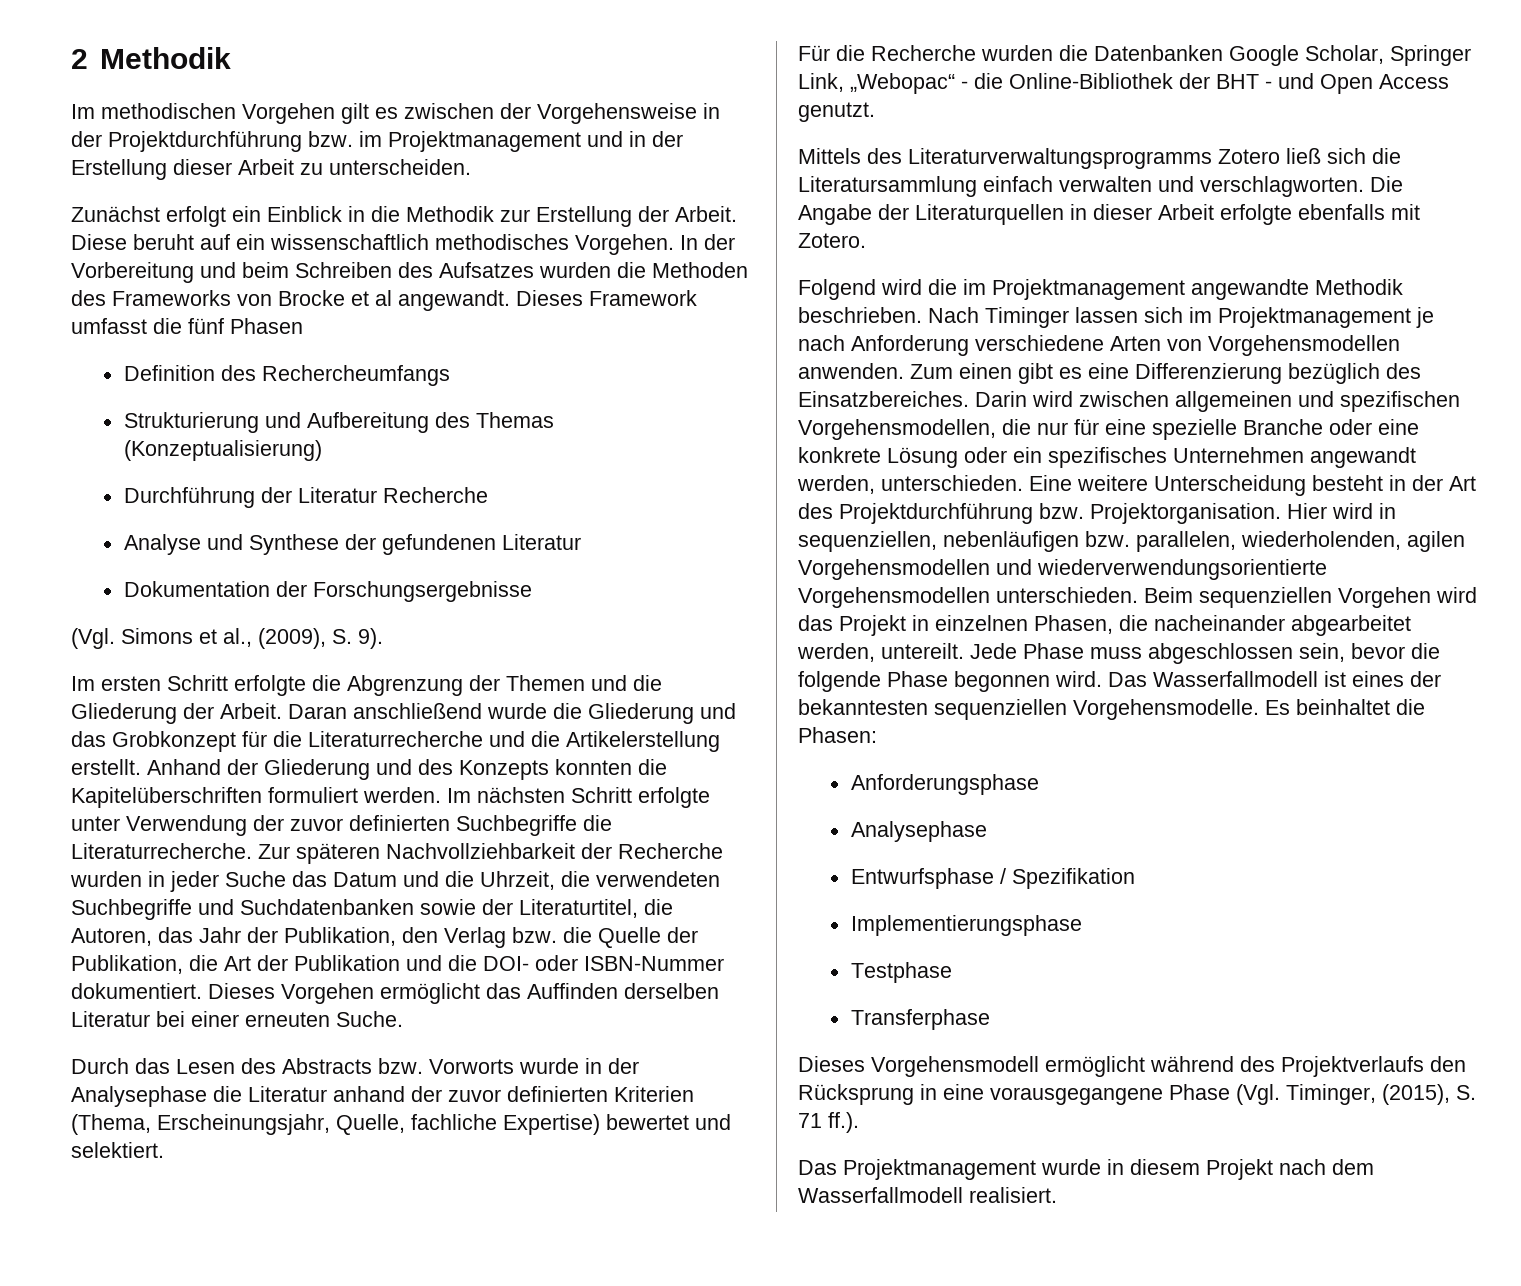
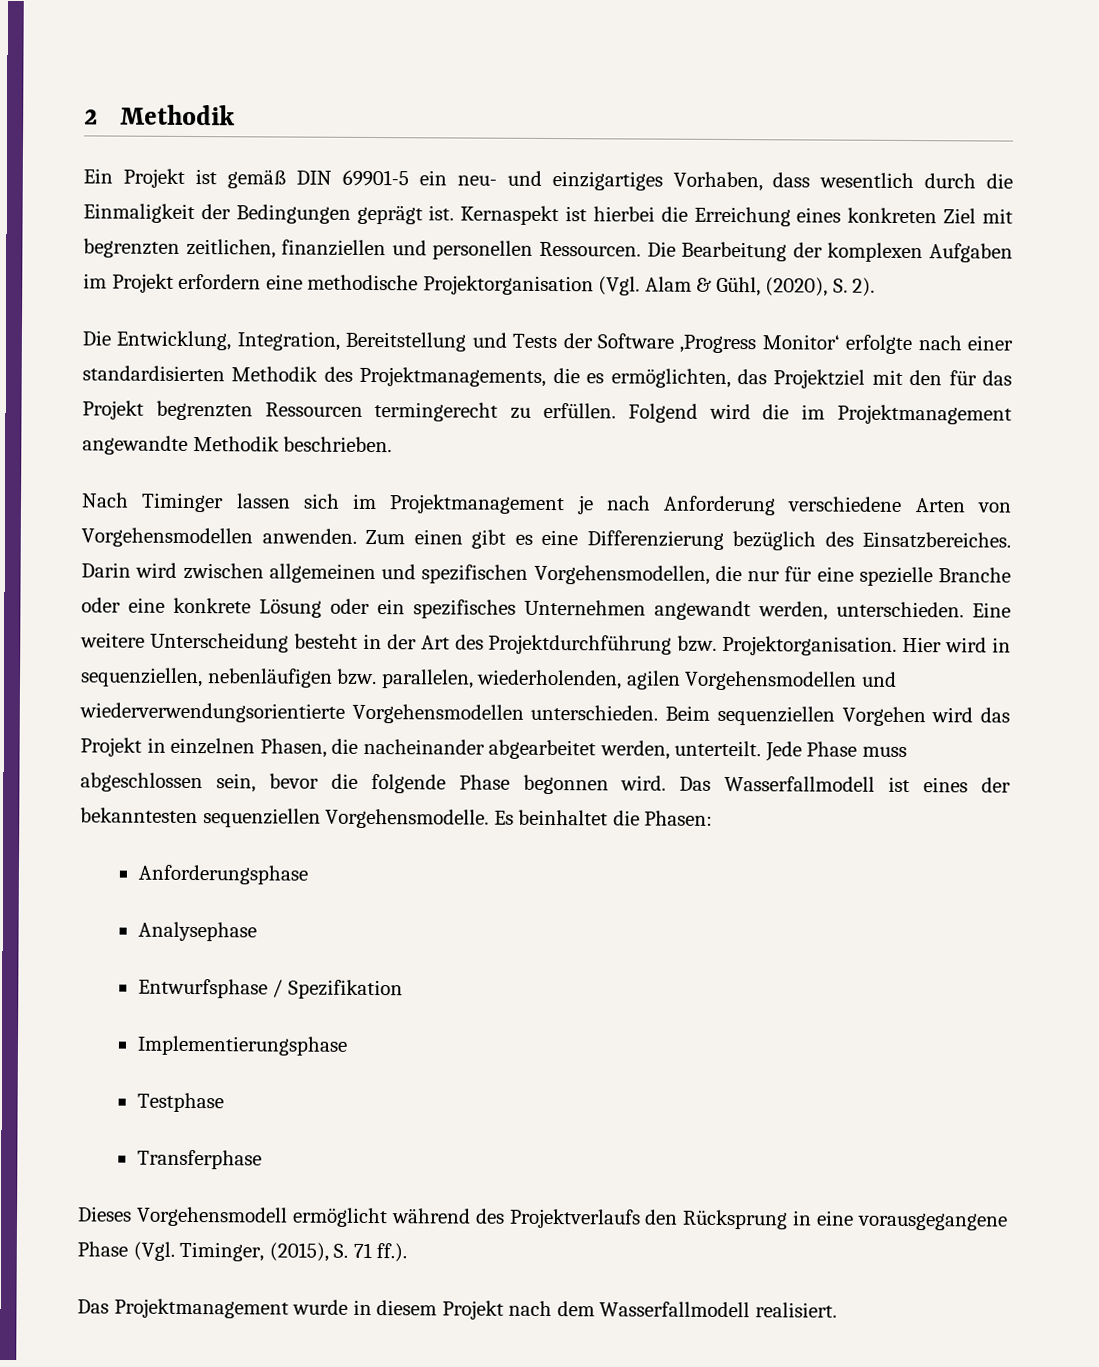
[71,103,720,124] [71,131,683,152] [71,159,471,180] [71,206,737,227] [71,234,735,255] [71,262,748,283] [71,290,697,311] [71,318,303,334] [123,365,450,386] [123,412,554,433] [123,440,322,461] [123,487,488,508] [123,534,581,555] [123,581,532,602] [71,628,383,649] [71,675,662,696] [71,703,736,724] [71,731,720,752] [71,759,667,780] [71,787,710,808] [71,815,612,836] [71,843,723,864] [70,871,720,892] [71,899,673,920] [71,927,698,948] [71,955,724,974] [71,983,719,1004] [71,1011,403,1027] [71,1058,639,1074] [71,1086,694,1107] [71,1114,731,1135] [71,1142,164,1158] [798,45,1471,66] [798,73,1449,94] [798,102,875,122] [798,148,1401,169] [798,176,1403,197] [798,204,1420,225] [798,233,866,248] Im methodischen Vorgehen gilt es zwischen der Vorgehensweise in der Projektdurchführung bzw. im Projektmanagement und in der Erstellung dieser Arbeit zu unterscheiden. // Zunächst erfolgt ein Einblick in die Methodik zur Erstellung der Arbeit. Diese beruht auf ein wissenschaftlich methodisches Vorgehen. In der Vorbereitung und beim Schreiben des Aufsatzes wurden die Methoden des Frameworks von Brocke et al angewandt. Dieses Framework umfasst die fünf Phasen // Definition des Rechercheumfangs // Strukturierung und Aufbereitung des Themas (Konzeptualisierung) // Durchführung der Literatur Recherche // Analyse und Synthese der gefundenen Literatur // Dokumentation der Forschungsergebnisse // (Vgl. Simons et al., (2009), S. 9). // Im ersten Schritt erfolgte die Abgrenzung der Themen und die Gliederung der Arbeit. Daran anschließend wurde die Gliederung und das Grobkonzept für die Literaturrecherche und die Artikelerstellung erstellt. Anhand der Gliederung und des Konzepts konnten die Kapitelüberschriften formuliert werden. Im nächsten Schritt erfolgte unter Verwendung der zuvor definierten Suchbegriffe die Literaturrecherche. Zur späteren Nachvollziehbarkeit der Recherche wurden in jeder Suche das Datum und die Uhrzeit, die verwendeten Suchbegriffe und Suchdatenbanken sowie der Literaturtitel, die Autoren, das Jahr der Publikation, den Verlag bzw. die Quelle der Publikation, die Art der Publikation und die DOI- oder ISBN-Nummer dokumentiert. Dieses Vorgehen ermöglicht das Auffinden derselben Literatur bei einer erneuten Suche. // Durch das Lesen des Abstracts bzw. Vorworts wurde in der Analysephase die Literatur anhand der zuvor definierten Kriterien (Thema, Erscheinungsjahr, Quelle, fachliche Expertise) bewertet und selektiert. // Für die Recherche wurden die Datenbanken Google Scholar, Springer Link, „Webopac“ - die Online-Bibliothek der BHT - und Open Access genutzt. // Mittels des Literaturverwaltungsprogramms Zotero ließ sich die Literatursammlung einfach verwalten und verschlagworten. Die Angabe der Literaturquellen in dieser Arbeit erfolgte ebenfalls mit Zotero. // -> [83,168,1013,192] [83,203,1013,227] [83,238,1014,263] [83,273,876,297] [82,330,1013,355] [82,365,1012,389] [82,400,616,422] Ein Projekt ist gemäß DIN 69901-5 ein neu- und einzigartiges Vorhaben, dass wesentlich durch die Einmaligkeit der Bedingungen geprägt ist. Kernaspekt ist hierbei die Erreichung eines konkreten Ziel mit begrenzten zeitlichen, finanziellen und personellen Ressourcen. Die Bearbeitung der komplexen Aufgaben im Projekt erfordern eine methodische Projektorganisation (Vgl. Alam & Gühl, (2020), S. 2). // Die Entwicklung, Integration, Bereitstellung und Tests der Software ‚Progress Monitor‘ erfolgte nach einer standardisierten Methodik des Projektmanagements, die es ermöglichten, das Projektziel mit den für das Projekt begrenzten Ressourcen termingerecht zu erfüllen.
(922, 315) none -> (393, 444) //
[881,643,964,659] untereilt. -> [674,740,762,757] unterteilt.

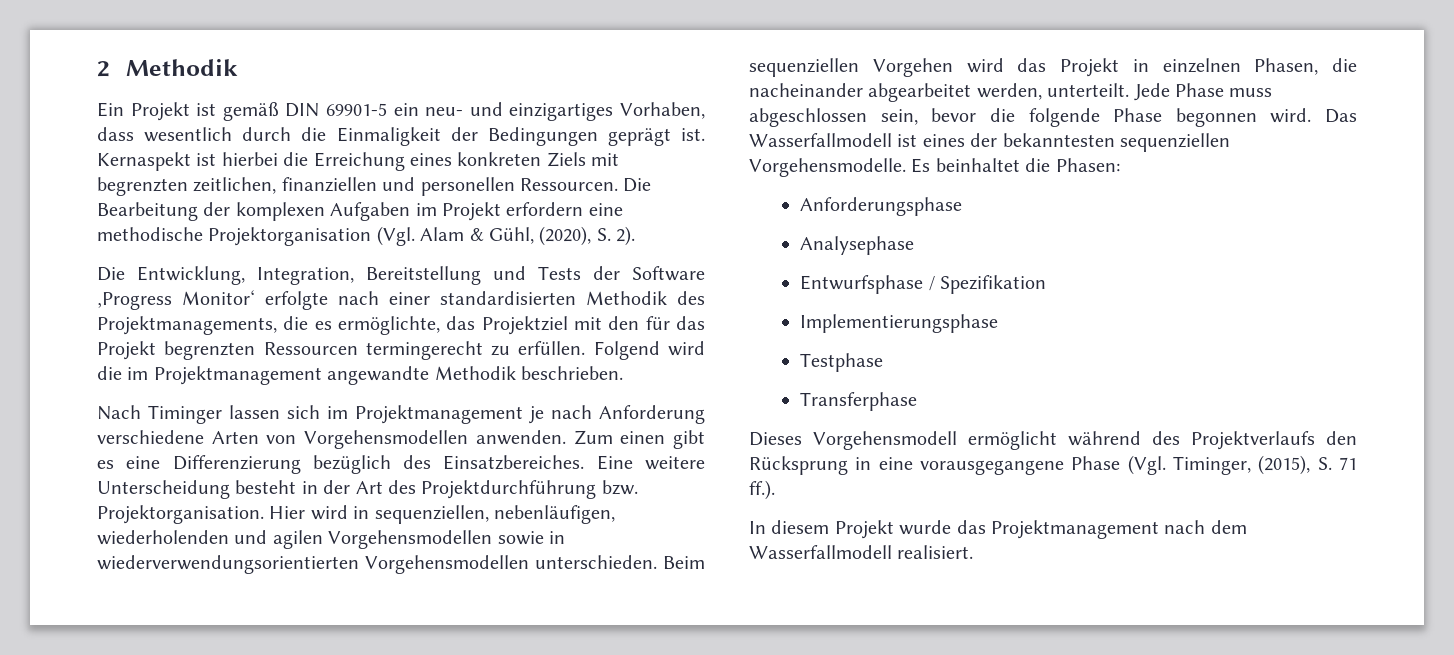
[943,208,977,224] Ziel -> [546,152,586,167] Ziels
[610,368,731,389] ermöglichten, -> [338,316,440,335] ermöglichte,
[81,562,1011,587] [81,597,964,621] Darin wird zwischen allgemeinen und spezifischen Vorgehensmodellen, die nur für eine spezielle Branche oder eine konkrete Lösung oder ein spezifisches Unternehmen angewandt werden, unterschieden. -> (585, 462) none
[206,668,897,691] [79,702,345,723] nebenläufigen bzw. parallelen, wiederholenden, agilen Vorgehensmodellen und wiederverwendungsorientierte -> [493,505,615,524] [97,530,565,549] [97,555,359,574] nebenläufigen, wiederholenden und agilen Vorgehensmodellen sowie in wiederverwendungsorientierten
[77,1298,504,1320] Das Projektmanagement wurde in diesem Projekt -> [749,520,1159,539] In diesem Projekt wurde das Projektmanagement

